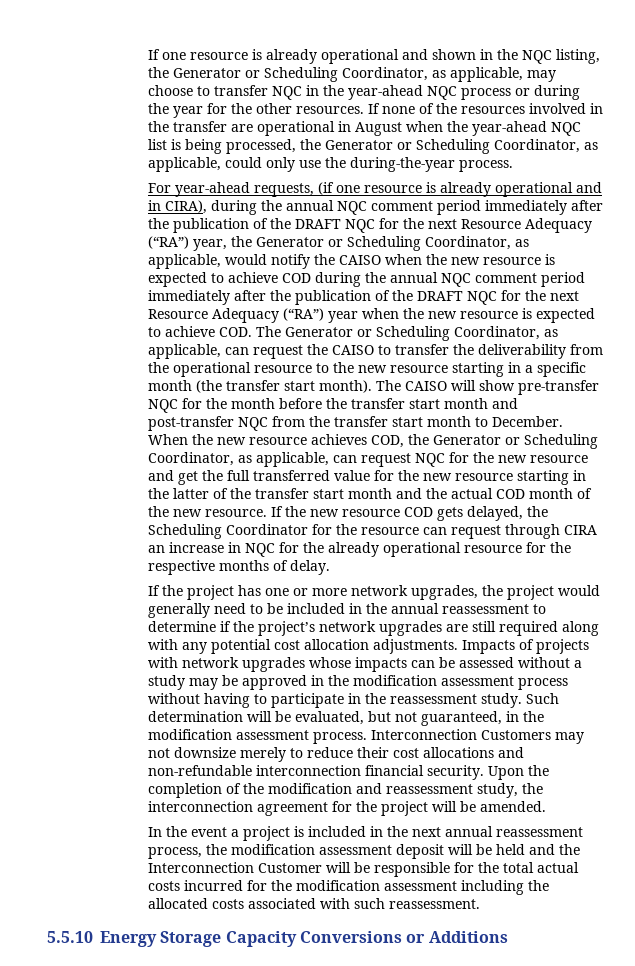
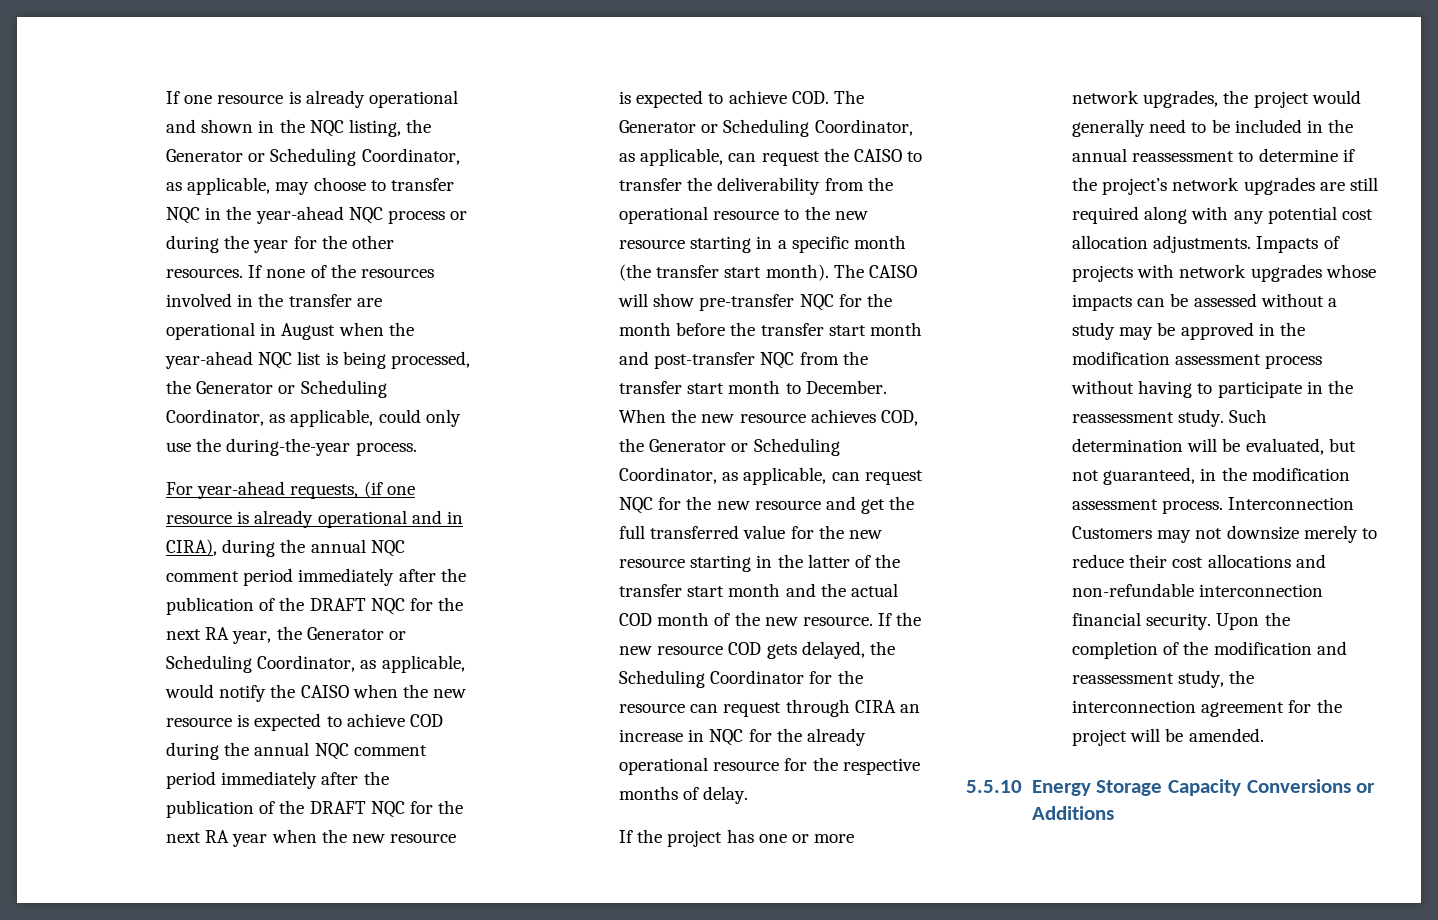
[461,218,593,233] [148,236,190,249] Resource Adequacy (“RA”) -> [205,627,230,640] RA
[148,308,325,323] Resource Adequacy (“RA”) -> [205,830,230,843] RA
[148,826,584,841] [148,844,581,859] [148,862,580,877] [148,880,550,895] [148,898,481,909] // In the event a project is included in the next annual reassessment process, the modification assessment deposit will be held and the Interconnection Customer will be responsible for the total actual costs incurred for the modification assessment including the allocated costs associated with such reassessment. -> (1264, 735) none

